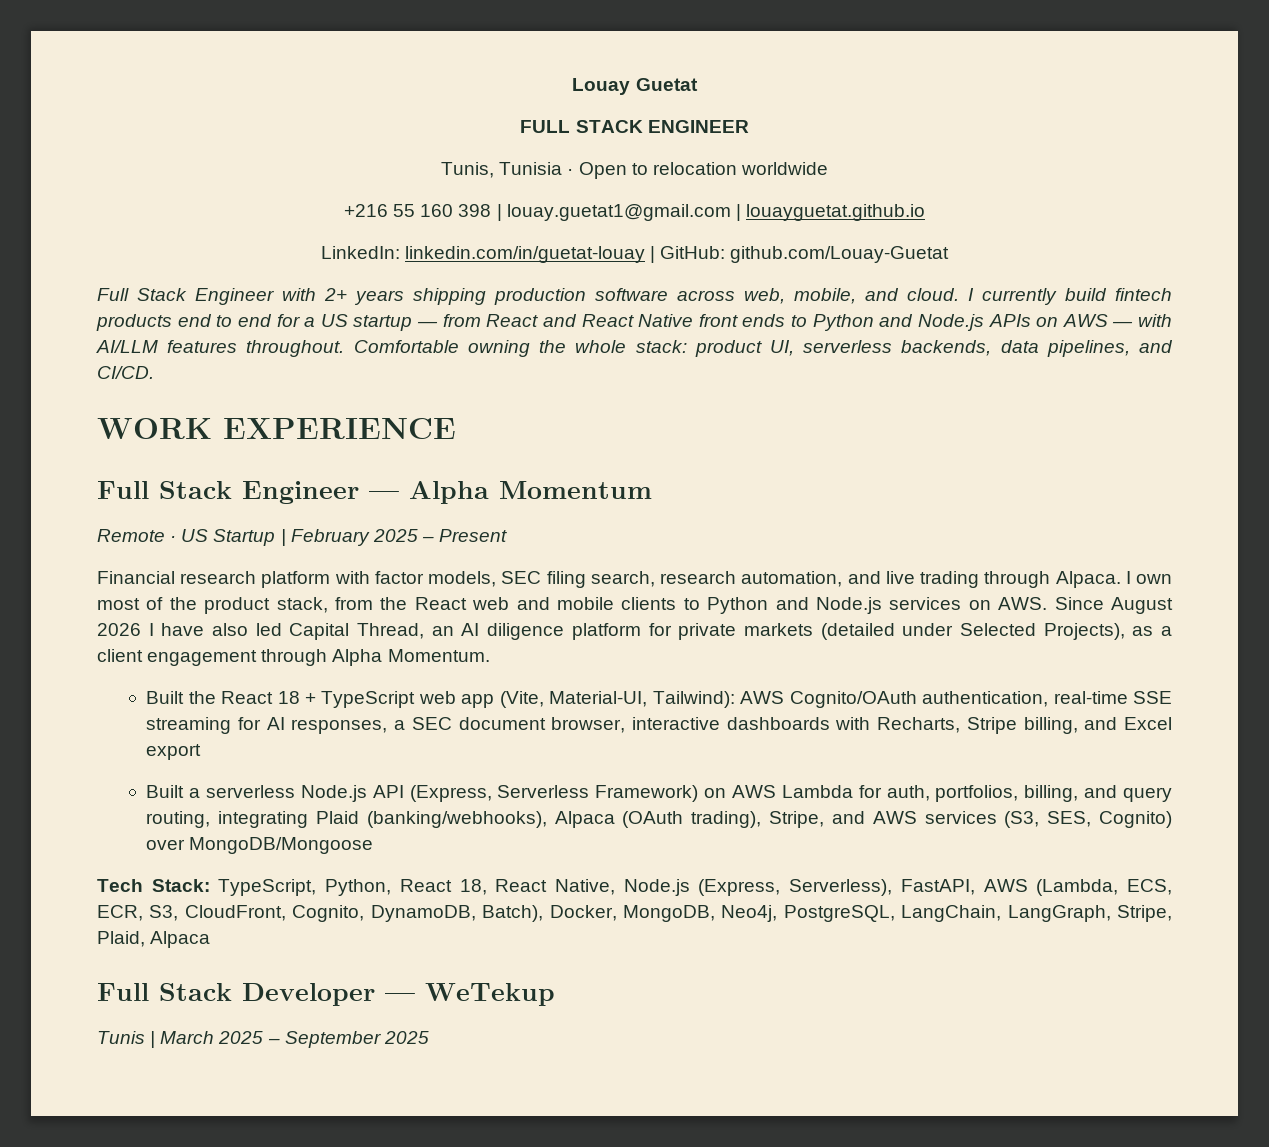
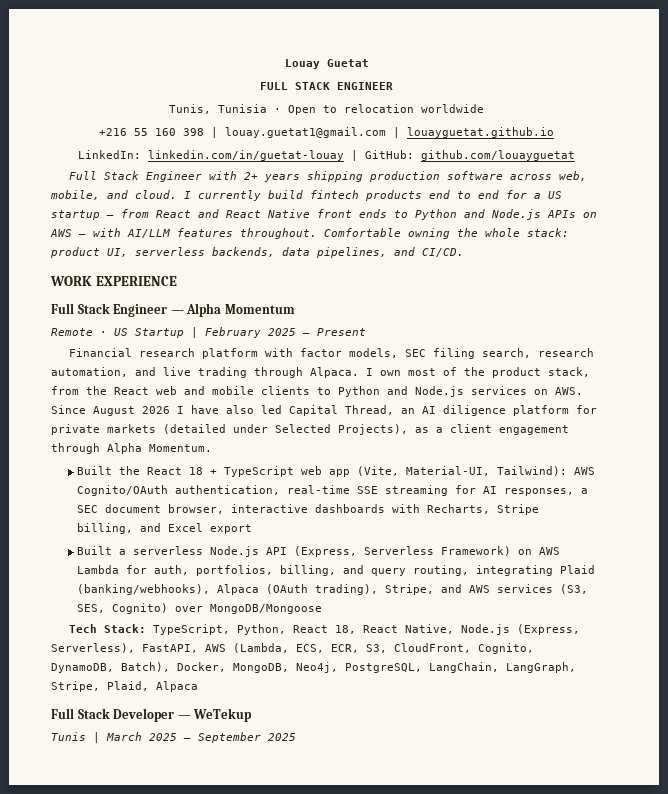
[730,246,950,263] github.com/Louay-Guetat -> [421,150,575,161] github.com/louayguetat

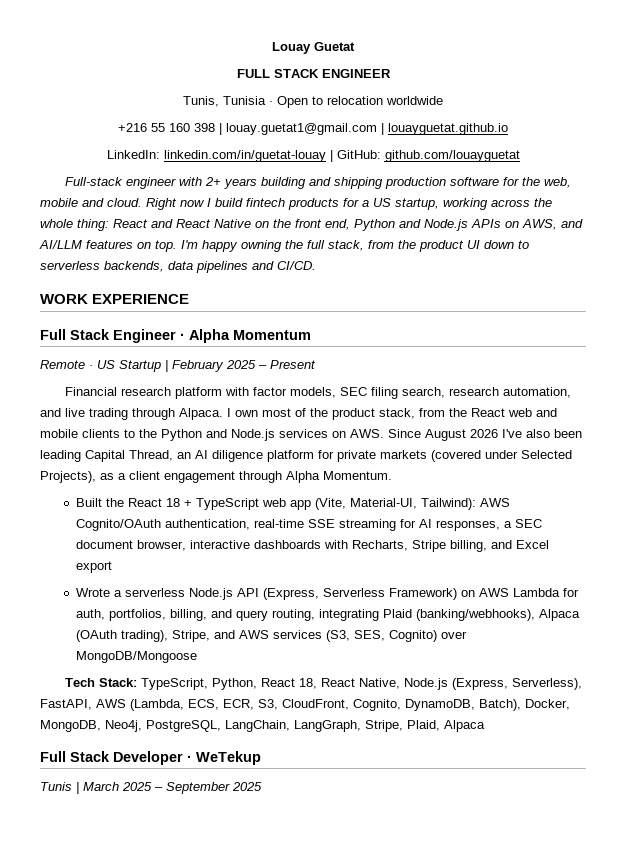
[69,171,203,182] Full Stack Engineer -> [64,177,176,189] Full-stack engineer
(301, 178) none -> [260,177,331,189] building and
[510,171,588,181] [50,190,562,201] [51,209,408,220] across web, mobile, and cloud. I currently build fintech products end to end for a US startup — from React and React Native front ends to -> [502,177,571,188] [40,198,552,210] [40,219,350,231] for the web, mobile and cloud. Right now I build fintech products for a US startup, working across the whole thing: React and React Native on the front end,
[50,228,569,239] [50,247,128,258] AWS — with AI/LLM features throughout. Comfortable owning the whole stack: product UI, -> [522,219,583,230] [39,240,529,252] AWS, and AI/LLM features on top. I'm happy owning the full stack, from the product UI down to
[316,247,387,258] pipelines, -> [196,261,248,273] pipelines
[170,310,184,314] — -> [180,333,185,340] ·
(331, 391) none -> [139,429,157,438] the
[177,405,282,414] I have also led -> [502,429,582,438] [40,450,81,462] I've also been leading
[163,424,226,434] (detailed -> [431,450,481,462] (covered
[77,546,113,555] Built -> [76,588,111,597] Wrote
[177,715,191,719] — -> [187,755,192,762] ·

